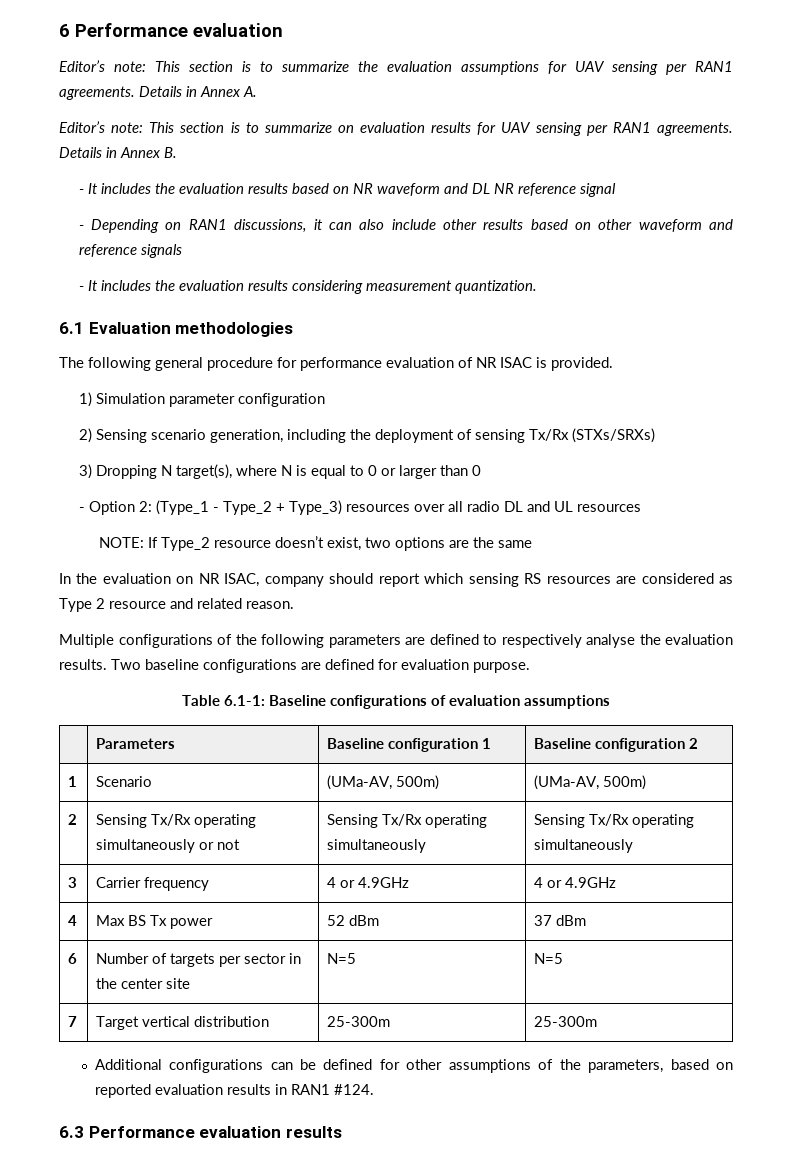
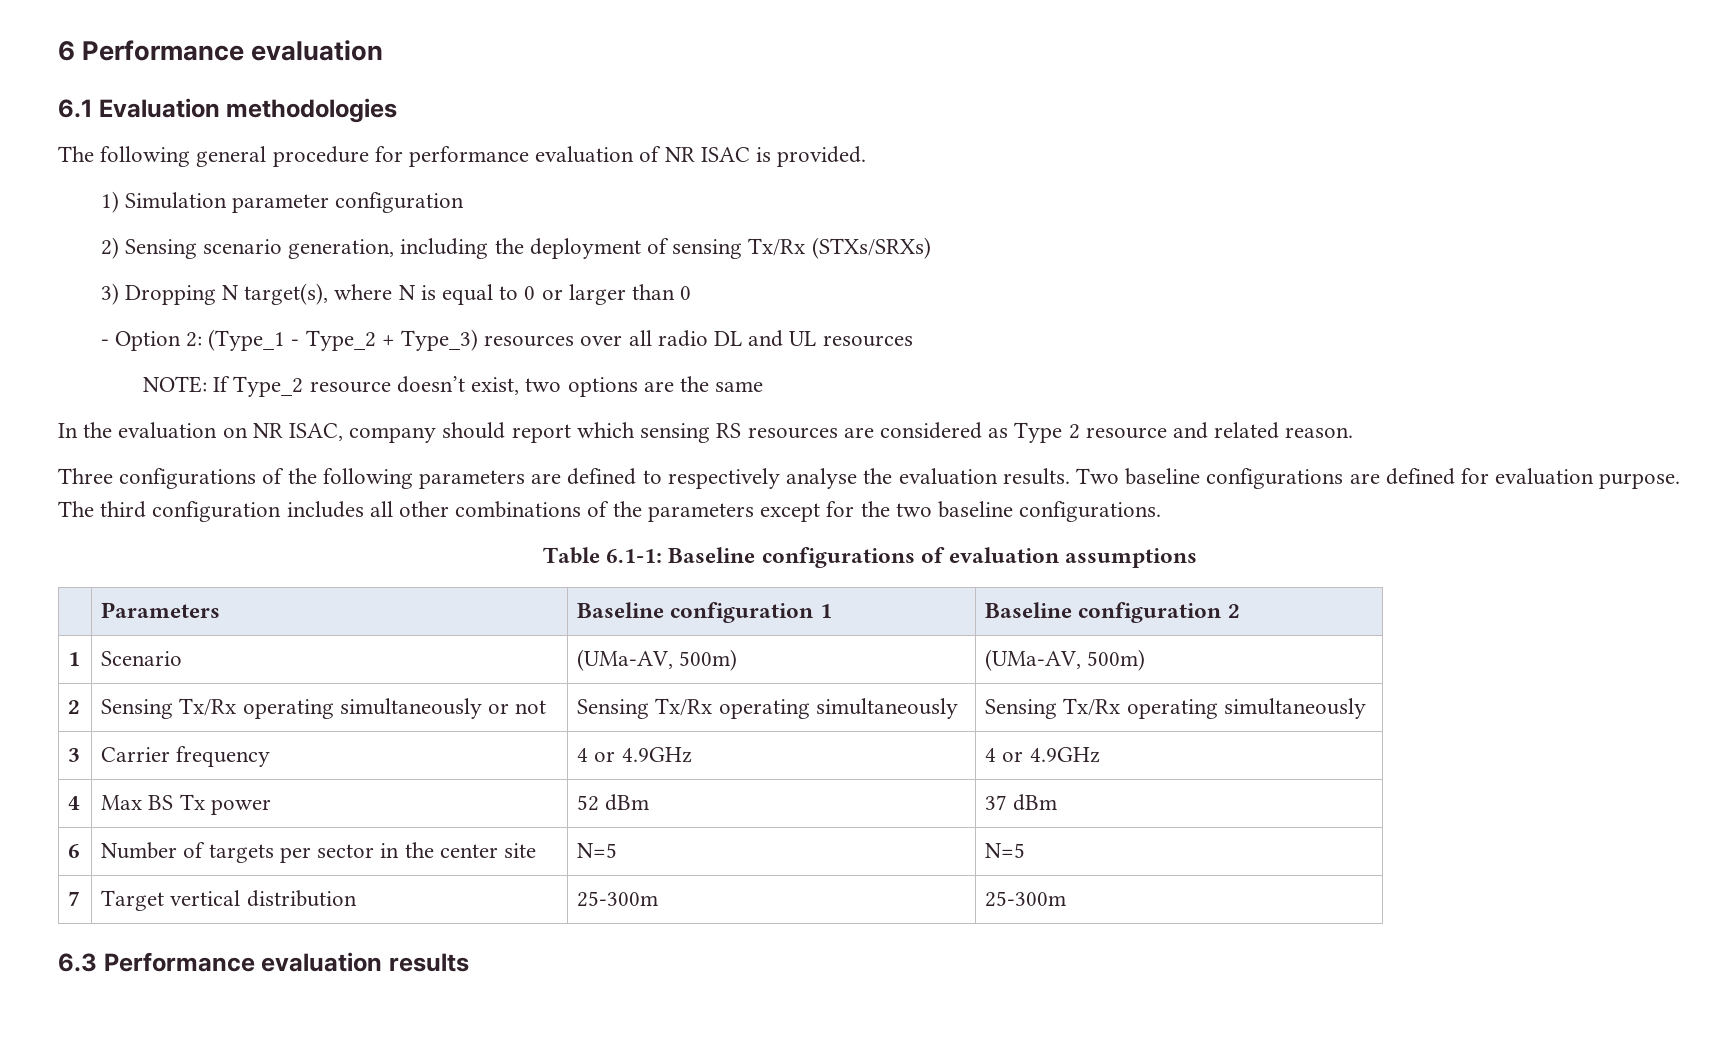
[59,60,733,75] [59,86,257,100] [59,121,733,136] [59,147,177,158] [78,183,616,197] [78,219,733,233] [78,244,182,258] [78,280,537,294] // Editor’s note: This section is to summarize the evaluation assumptions for UAV sensing per RAN1 agreements. Details in Annex A. // Editor’s note: This section is to summarize on evaluation results for UAV sensing per RAN1 agreements. Details in Annex B. // - It includes the evaluation results based on NR waveform and DL NR reference signal // - Depending on RAN1 discussions, it can also include other results based on other waveform and reference signals // - It includes the evaluation results considering measurement quantization. -> (384, 50) none
[59,634,114,648] Multiple -> [58,468,113,484] Three
(530, 667) none -> [58,501,1162,522] The third configuration includes all other combinations of the parameters except for the two baseline configurations.
[94,1059,733,1073] [94,1084,374,1098] // Additional configurations can be defined for other assumptions of the parameters, based on reported evaluation results in RAN1 #124. -> (1067, 899) none

